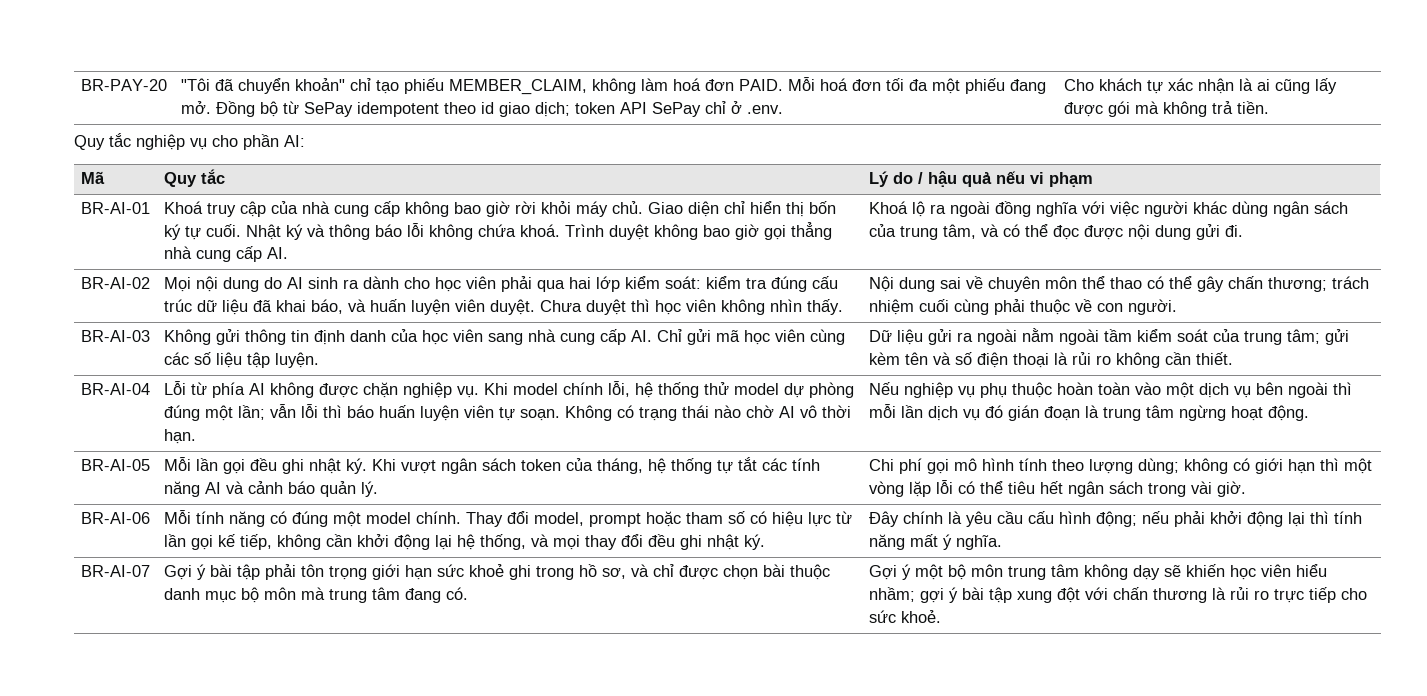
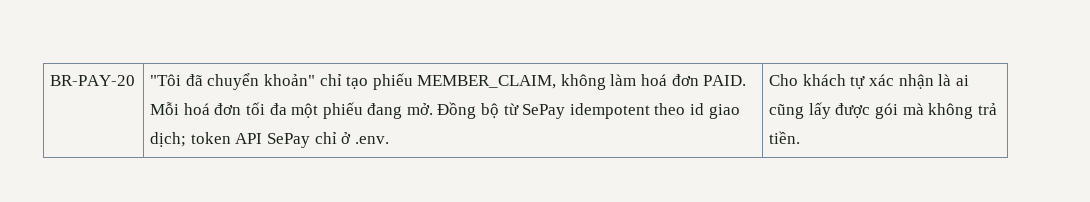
[74,133,305,150] [80,171,105,184] [163,169,225,187] [868,171,1093,187] [80,202,150,214] [163,201,836,217] [163,222,832,240] [163,246,288,262] [868,201,1348,217] [868,224,1243,240] [80,277,150,289] [163,276,838,292] [163,299,843,315] [868,276,1369,292] [868,299,1177,315] [80,330,150,342] [163,329,845,345] [163,352,319,368] [868,328,1349,345] [868,352,1233,368] [80,383,150,395] [163,381,854,398] [163,404,851,421] [163,429,196,444] [868,382,1352,398] [868,404,1309,421] [80,459,150,471] [163,457,820,474] [163,481,378,497] [868,458,1372,474] [868,480,1246,497] [80,512,150,524] [163,510,852,527] [163,534,765,550] [868,511,1362,527] [868,534,1002,550] [80,565,150,577] [163,564,830,580] [163,587,468,603] [868,564,1327,580] [868,587,1367,603] [868,610,941,623] // Quy tắc nghiệp vụ cho phần AI: // Mã | Quy tắc | Lý do / hậu quả nếu vi phạm // BR-AI-01 | Khoá truy cập của nhà cung cấp không bao giờ rời khỏi máy chủ. Giao diện chỉ hiển thị bốn ký tự cuối. Nhật ký và thông báo lỗi không chứa khoá. Trình duyệt không bao giờ gọi thẳng nhà cung cấp AI. | Khoá lộ ra ngoài đồng nghĩa với việc người khác dùng ngân sách của trung tâm, và có thể đọc được nội dung gửi đi. // BR-AI-02 | Mọi nội dung do AI sinh ra dành cho học viên phải qua hai lớp kiểm soát: kiểm tra đúng cấu trúc dữ liệu đã khai báo, và huấn luyện viên duyệt. Chưa duyệt thì học viên không nhìn thấy. | Nội dung sai về chuyên môn thể thao có thể gây chấn thương; trách nhiệm cuối cùng phải thuộc về con người. // BR-AI-03 | Không gửi thông tin định danh của học viên sang nhà cung cấp AI. Chỉ gửi mã học viên cùng các số liệu tập luyện. | Dữ liệu gửi ra ngoài nằm ngoài tầm kiểm soát của trung tâm; gửi kèm tên và số điện thoại là rủi ro không cần thiết. // BR-AI-04 | Lỗi từ phía AI không được chặn nghiệp vụ. Khi model chính lỗi, hệ thống thử model dự phòng đúng một lần; vẫn lỗi thì báo huấn luyện viên tự soạn. Không có trạng thái nào chờ AI vô thời hạn. | Nếu nghiệp vụ phụ thuộc hoàn toàn vào một dịch vụ bên ngoài thì mỗi lần dịch vụ đó gián đoạn là trung tâm ngừng hoạt động. // BR-AI-05 | Mỗi lần gọi đều ghi nhật ký. Khi vượt ngân sách token của tháng, hệ thống tự tắt các tính năng AI và cảnh báo quản lý. | Chi phí gọi mô hình tính theo lượng dùng; không có giới hạn thì một vòng lặp lỗi có thể tiêu hết ngân sách trong vài giờ. // BR-AI-06 | Mỗi tính năng có đúng một model chính. Thay đổi model, prompt hoặc tham số có hiệu lực từ lần gọi kế tiếp, không cần khởi động lại hệ thống, và mọi thay đổi đều ghi nhật ký. | Đây chính là yêu cầu cấu hình động; nếu phải khởi động lại thì tính năng mất ý nghĩa. // BR-AI-07 | Gợi ý bài tập phải tôn trọng giới hạn sức khoẻ ghi trong hồ sơ, và chỉ được chọn bài thuộc danh mục bộ môn mà trung tâm đang có. | Gợi ý một bộ môn trung tâm không dạy sẽ khiến học viên hiểu nhầm; gợi ý bài tập xung đột với chấn thương là rủi ro trực tiếp cho sức khoẻ. -> (801, 137) none

